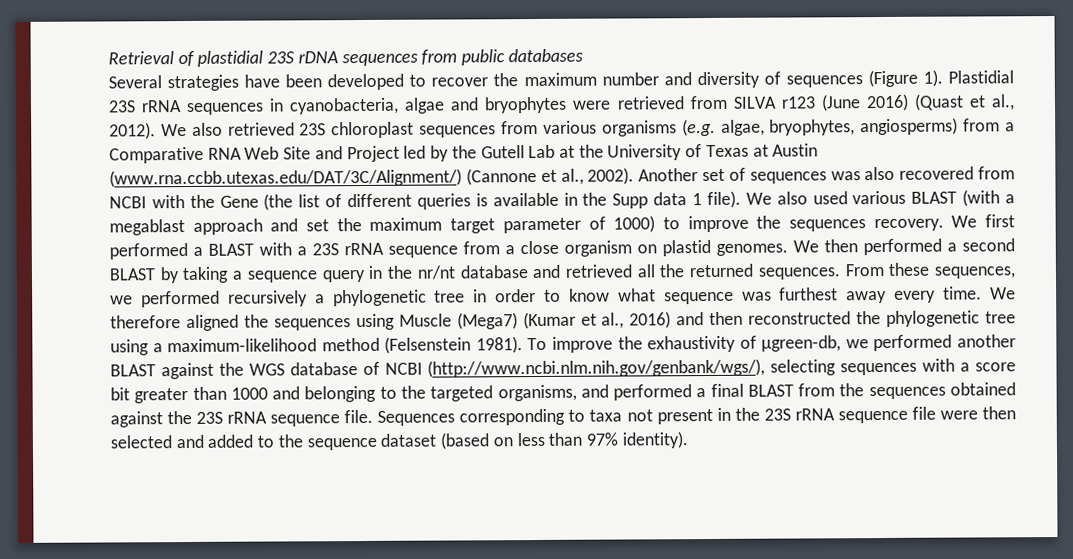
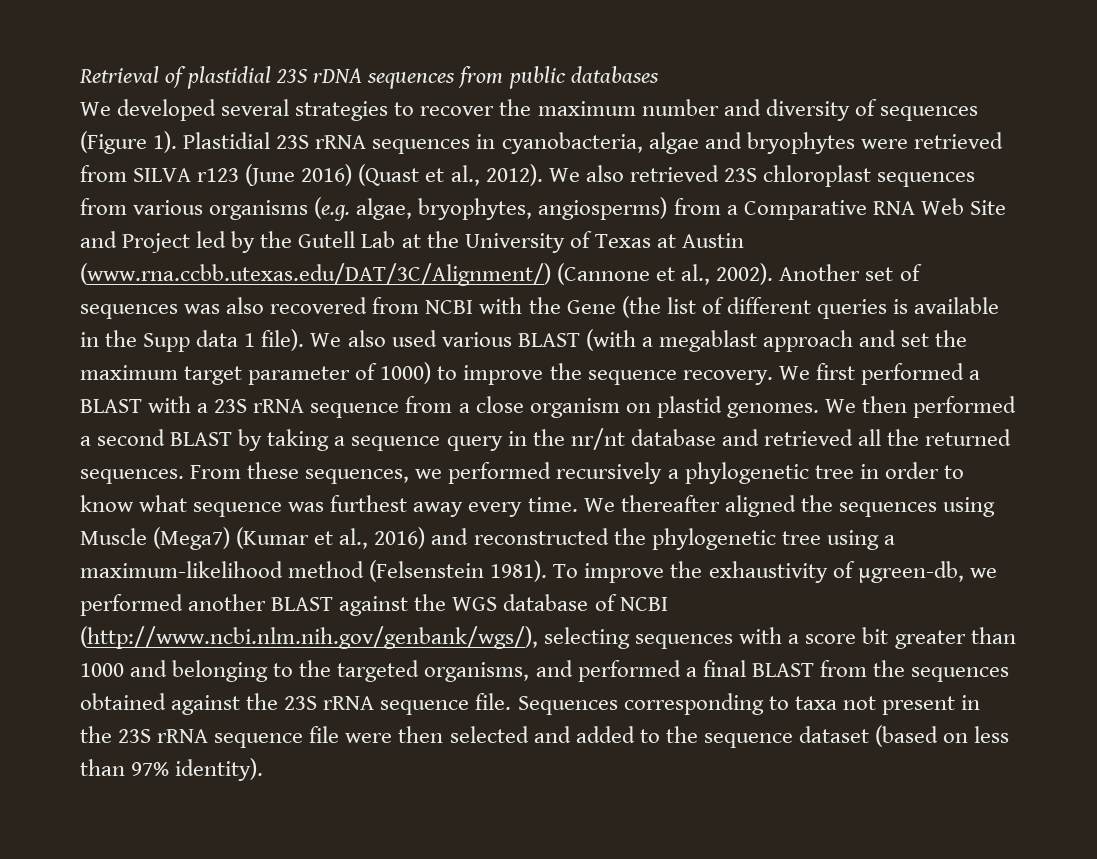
[108,73,405,92] Several strategies have been developed -> [80,99,389,121] We developed several strategies
[788,219,866,232] sequences -> [587,370,677,385] sequence
[110,315,181,329] therefore -> [620,495,720,512] thereafter
[709,311,744,326] then -> (469, 536) none

